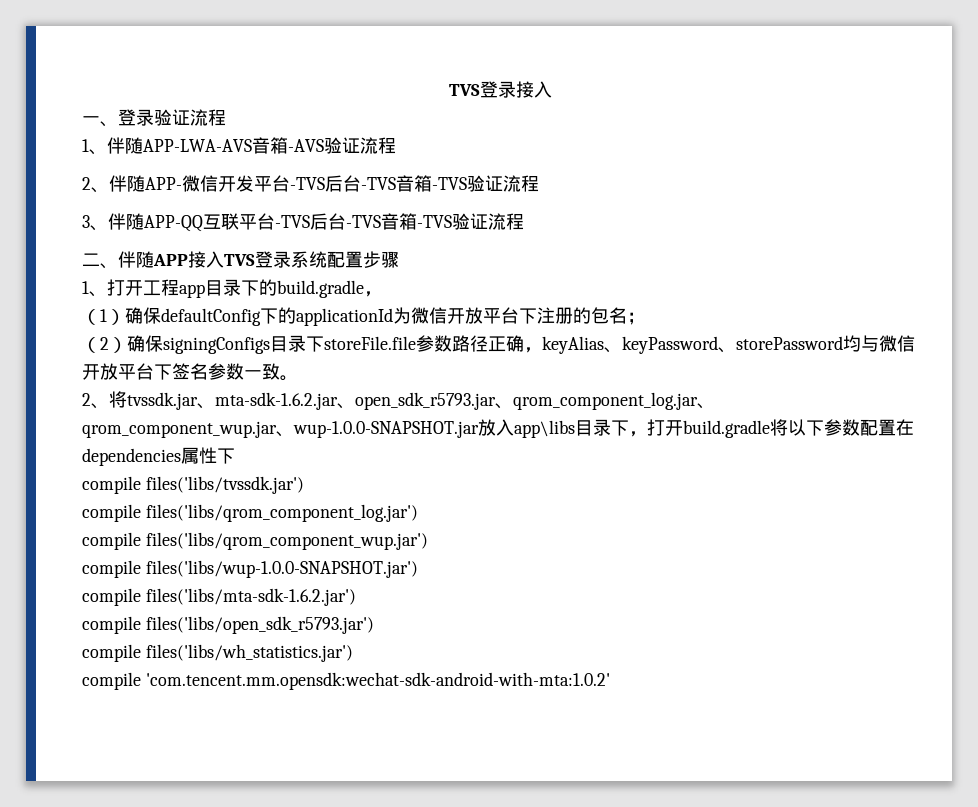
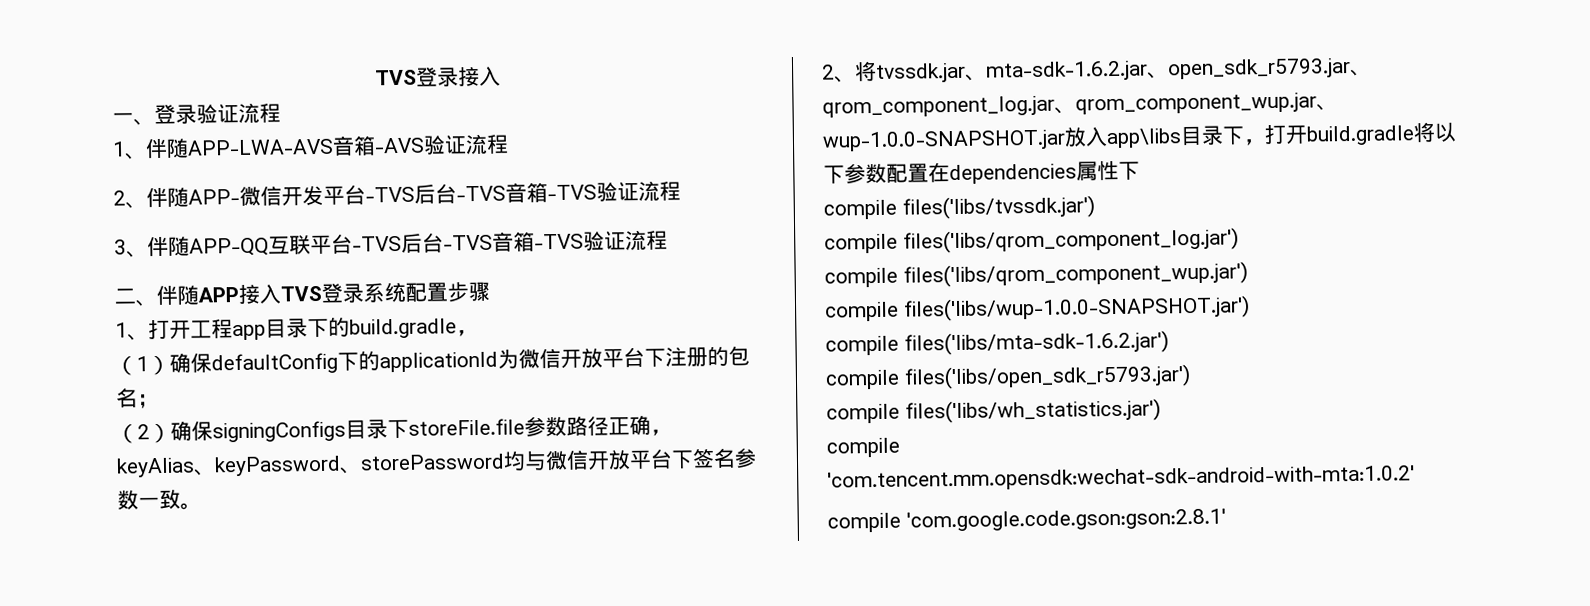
(610, 681) none -> [827,508,1226,533] // compile 'com.google.code.gson:gson:2.8.1'

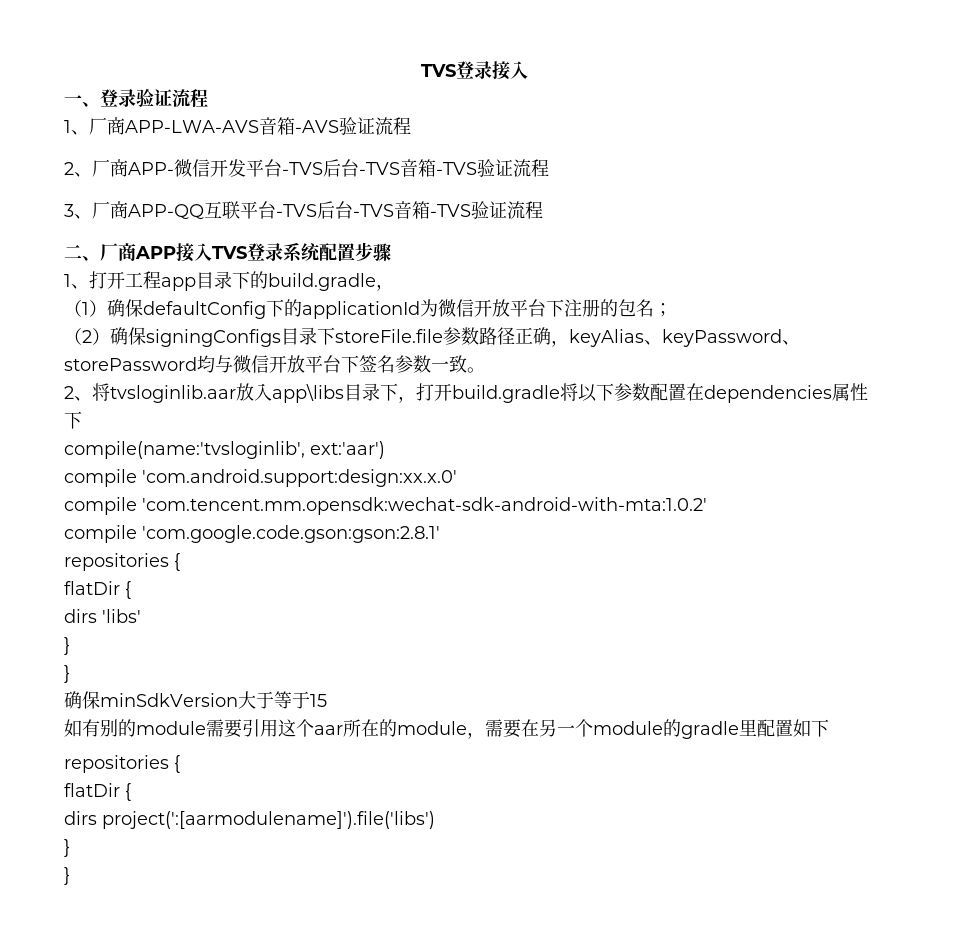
[145,138,189,159] 伴随 -> [89,117,125,135] 厂商
[146,187,189,208] 伴随 -> [92,159,128,177] 厂商
[147,236,190,257] 伴随 -> [92,201,128,219] 厂商
[156,285,199,306] 伴随 -> [100,243,136,261] 厂商
[876,58,1372,83] [822,92,1338,118] [822,129,1066,152] tvssdk.jar、mta-sdk-1.6.2.jar、open_sdk_r5793.jar、qrom_component_log.jar、qrom_component_wup.jar、wup-1.0.0-SNAPSHOT.jar -> [110,385,236,403] tvsloginlib.aar
[823,195,1095,220] [824,227,1239,254] [824,261,1248,288] [824,295,1250,322] [825,330,1169,356] [825,364,1191,390] [826,398,1161,424] [826,437,900,458] [827,465,1415,492] [827,508,1226,533] compile files('libs/tvssdk.jar') // compile files('libs/qrom_component_log.jar') // compile files('libs/qrom_component_wup.jar') // compile files('libs/wup-1.0.0-SNAPSHOT.jar') // compile files('libs/mta-sdk-1.6.2.jar') // compile files('libs/open_sdk_r5793.jar') // compile files('libs/wh_statistics.jar') // compile 'com.tencent.mm.opensdk:wechat-sdk-android-with-mta:1.0.2' // compile 'com.google.code.gson:gson:2.8.1' -> [64,441,385,459] [64,469,457,487] [64,497,707,515] [64,525,440,543] [64,553,180,571] [64,581,131,599] [64,609,141,623] [64,637,70,655] [64,665,70,683] [64,691,327,709] [64,719,829,739] [64,755,180,773] [64,783,131,801] [64,811,435,829] [64,839,70,857] [64,867,70,885] compile(name:'tvsloginlib', ext:'aar') // compile 'com.android.support:design:xx.x.0' // compile 'com.tencent.mm.opensdk:wechat-sdk-android-with-mta:1.0.2' // compile 'com.google.code.gson:gson:2.8.1' // repositories { // flatDir { // dirs 'libs' // } // } // 确保minSdkVersion大于等于15 // 如有别的module需要引用这个aar所在的module，需要在另一个module的gradle里配置如下 // repositories { // flatDir { // dirs project(':[aarmodulename]').file('libs') // } // }

